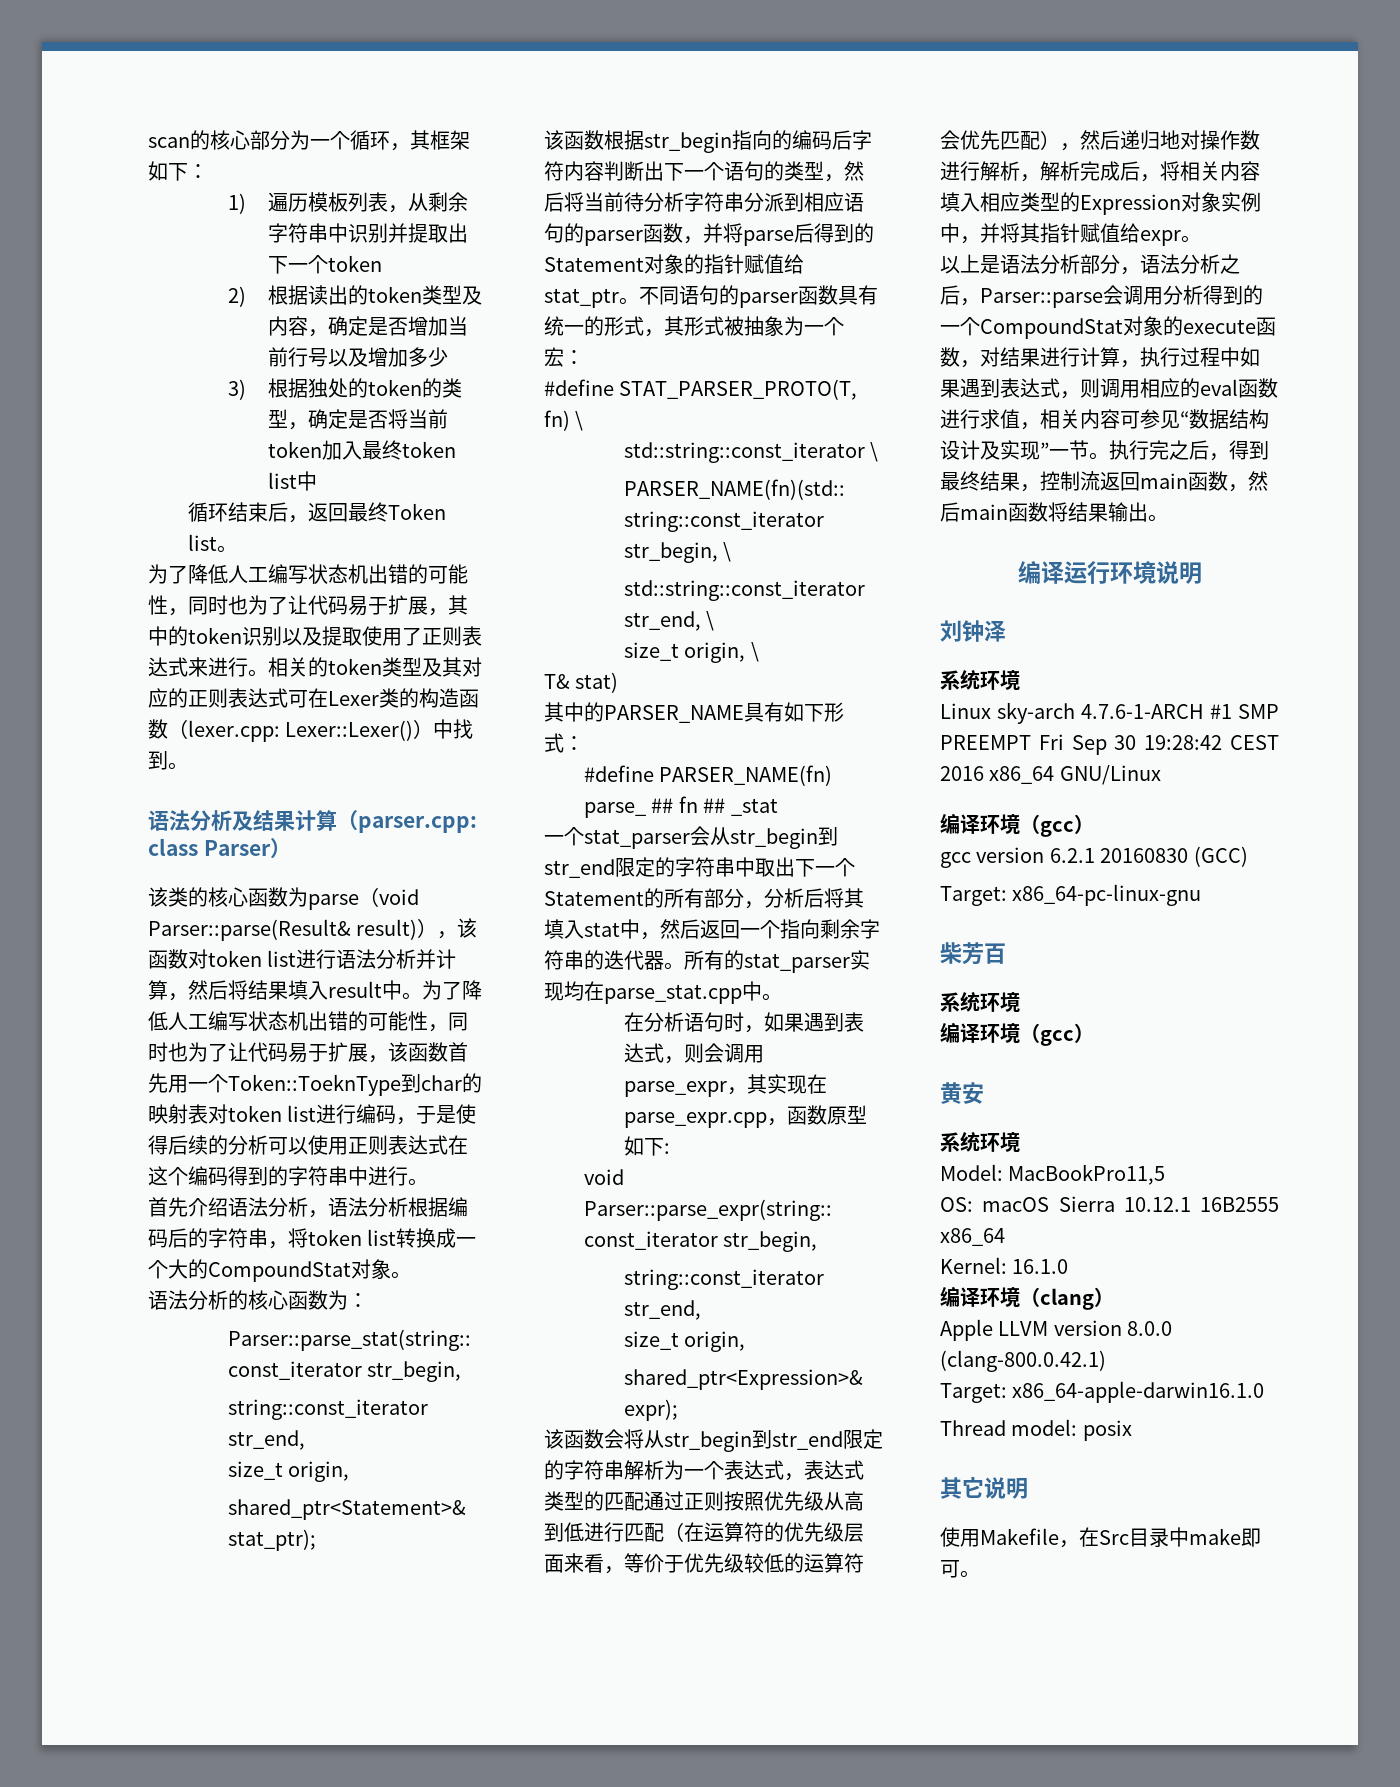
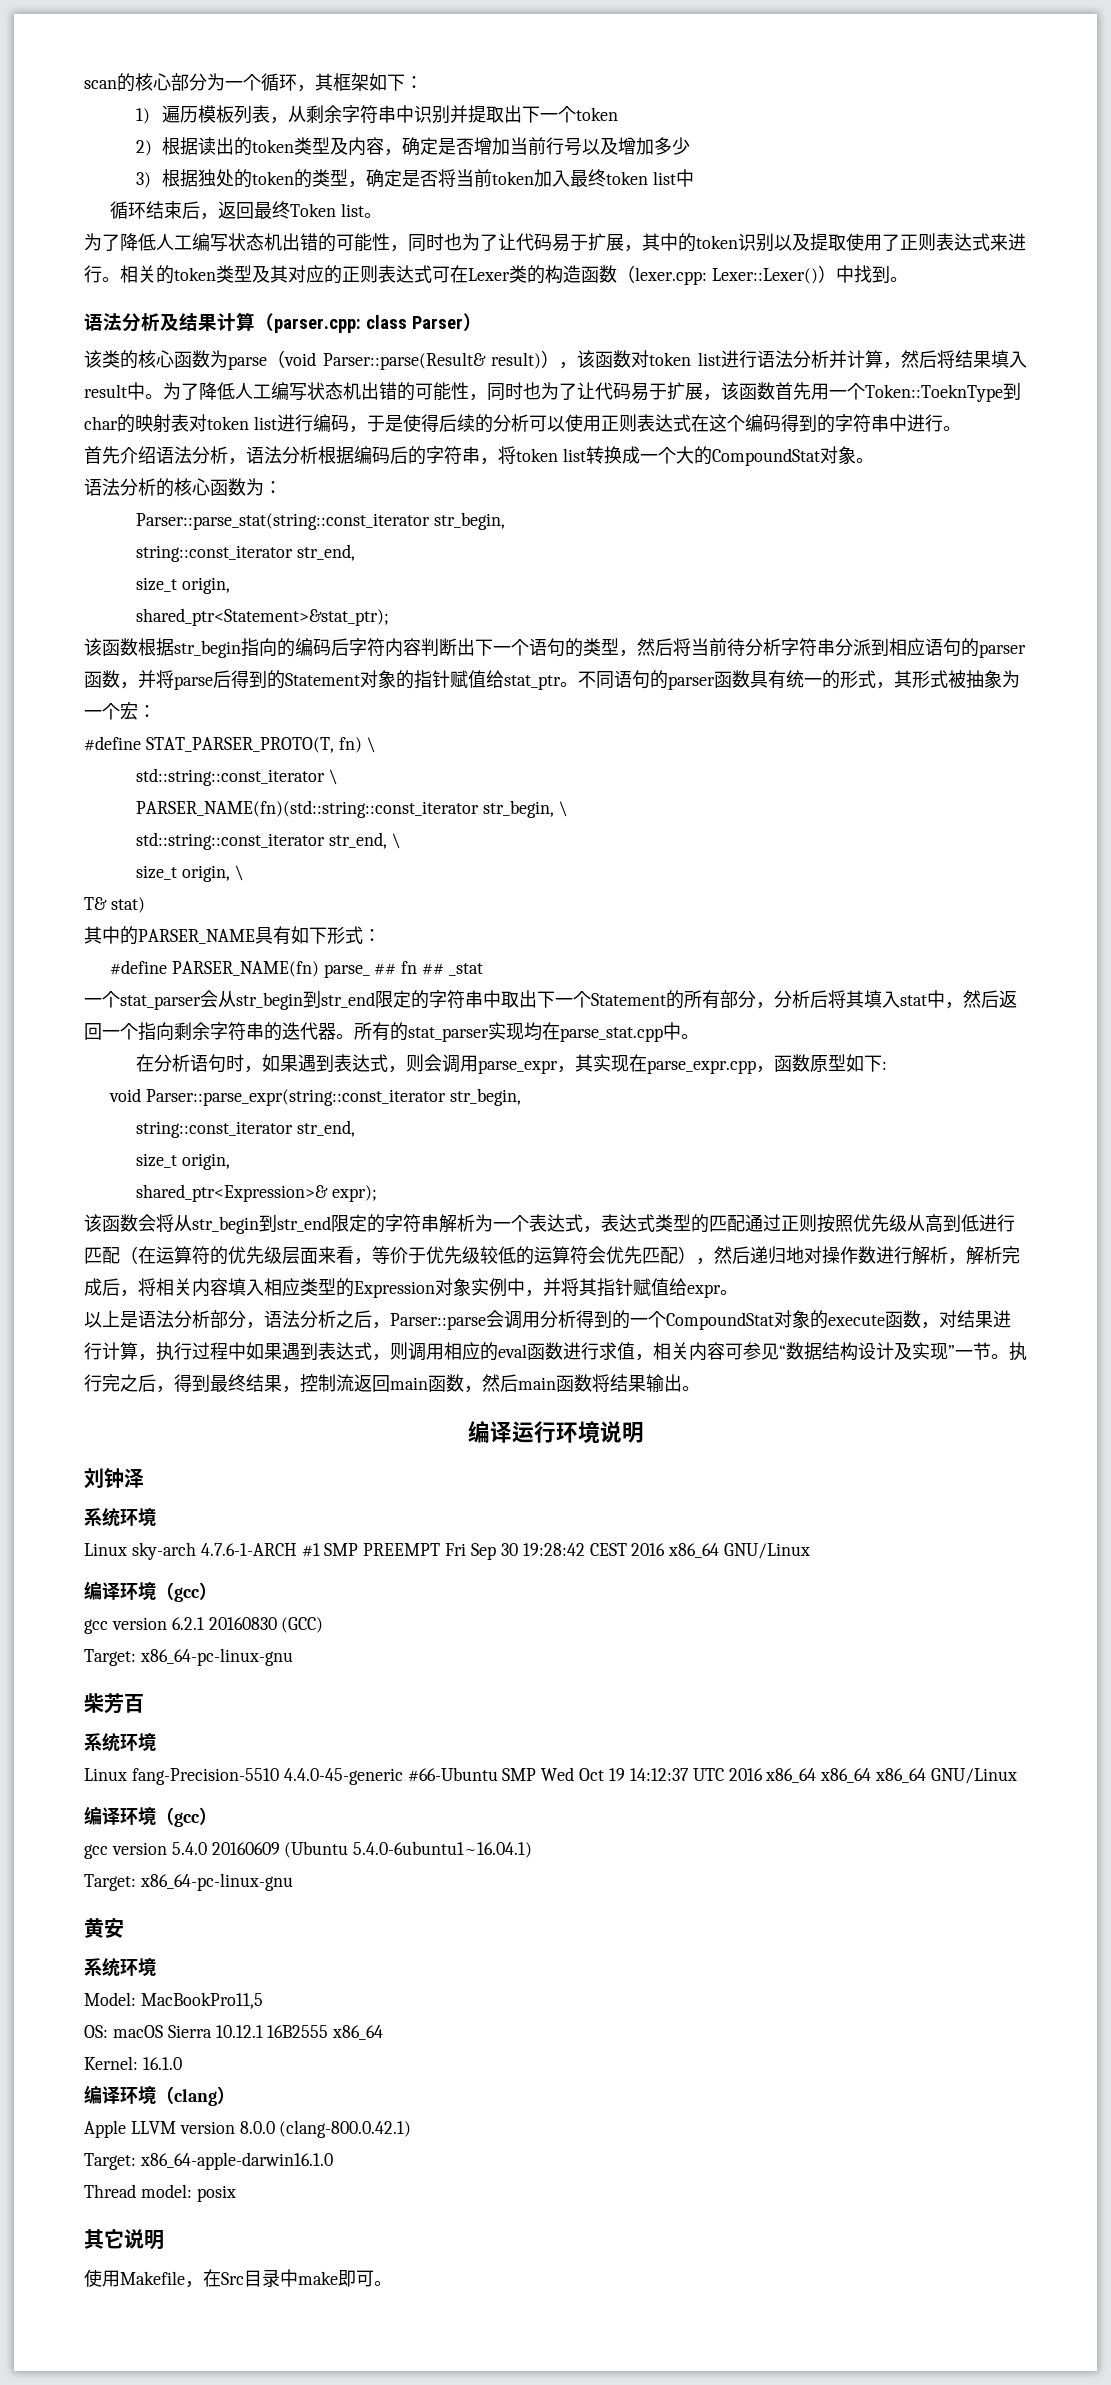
[940,1022,1094,1046] 编译环境（gcc） -> [84,1767,1018,1785] [84,1806,217,1827] [84,1841,533,1859] [84,1873,293,1891] Linux fang-Precision-5510 4.4.0-45-generic #66-Ubuntu SMP Wed Oct 19 14:12:37 UTC 2016 x86_64 x86_64 x86_64 GNU/Linux // 编译环境（gcc） // gcc version 5.4.0 20160609 (Ubuntu 5.4.0-6ubuntu1~16.04.1) // Target: x86_64-pc-linux-gnu

